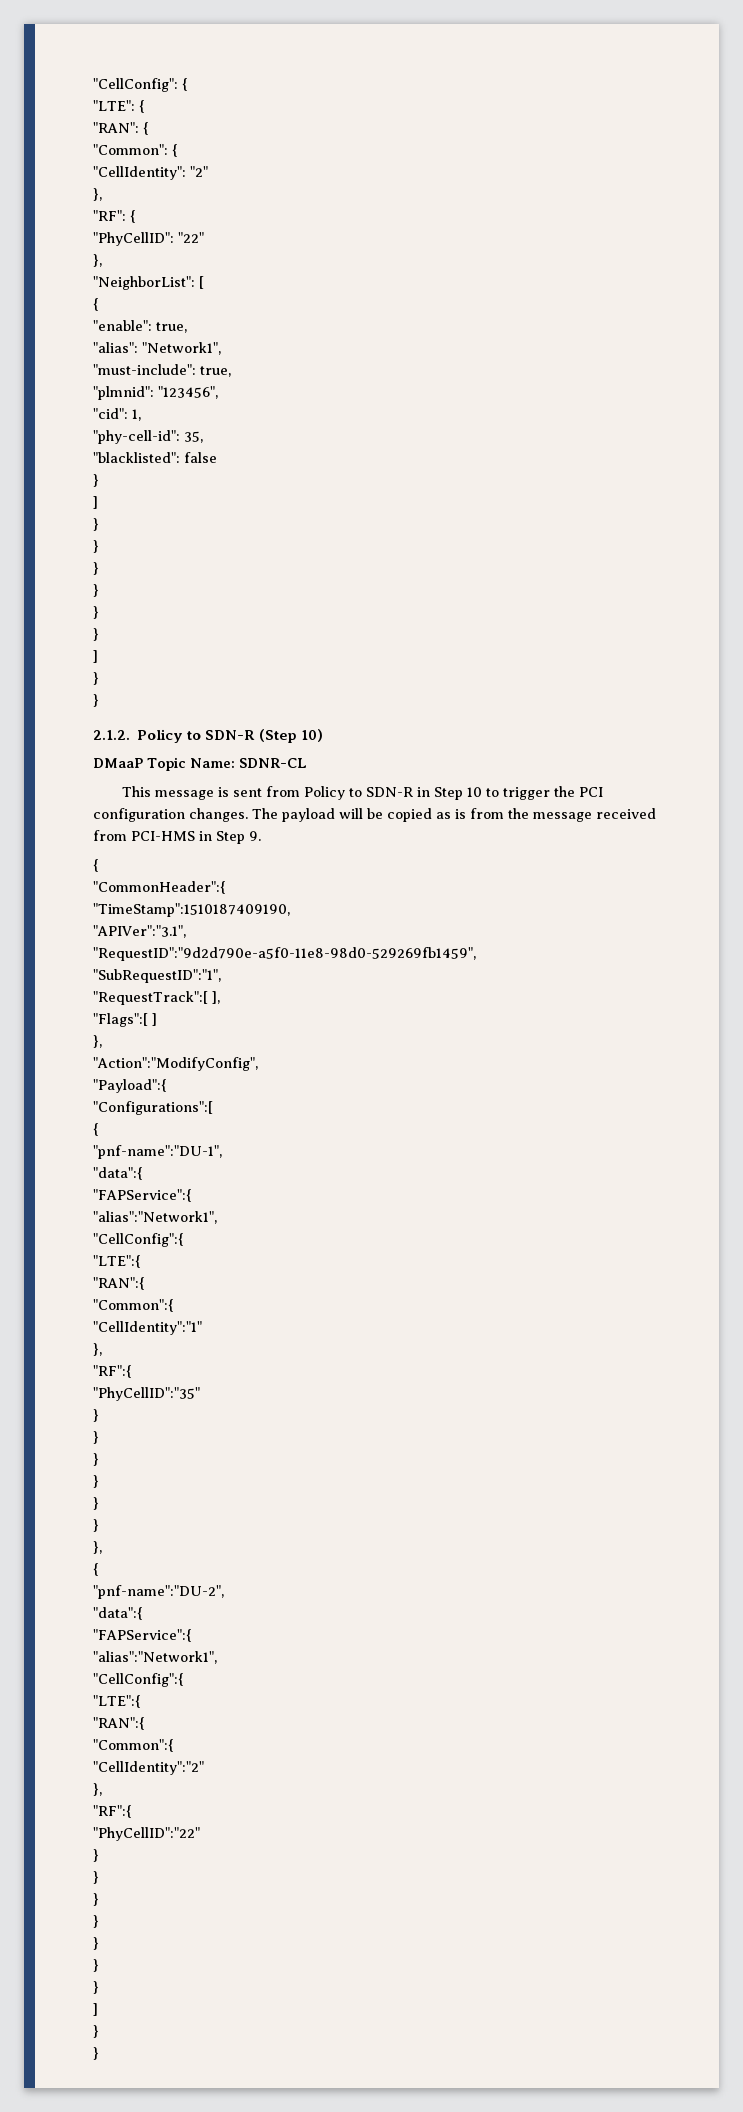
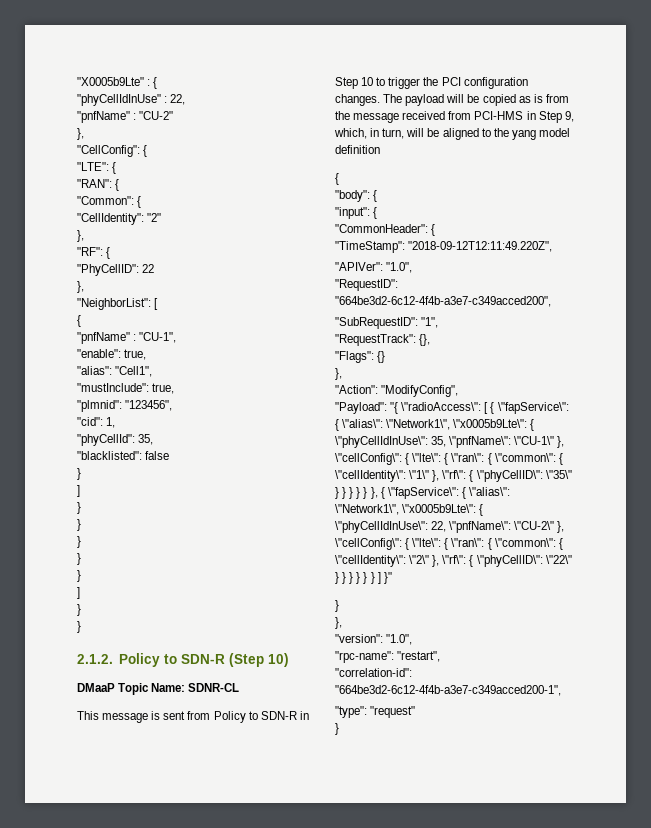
(93, 85) none -> [77,77,158,89] [77,94,186,106] [77,111,174,123] [77,128,84,140] "X0005b9Lte" : { // "phyCellIdInUse" : 22, // "pnfName" : "CU-2" // }, //
[178,232,204,243] "22" -> [142,264,155,273] 22
(99, 304) none -> [77,332,177,344] // "pnfName" : "CU-1",
[142,342,221,355] [93,364,196,375] "Network1", // "must-include": -> [115,366,153,377] [77,383,149,392] "Cell1", // "mustInclude":
[93,430,180,444] "phy-cell-id": -> [77,434,135,446] "phyCellId":
[93,628,99,641] // } -> (81, 576) none
[249,831,261,841] [93,859,99,872] [93,881,226,894] [93,903,290,917] [93,925,186,938] [93,947,476,961] [93,969,221,983] [93,991,220,1005] [93,1013,157,1027] [93,1035,102,1048] [93,1057,258,1071] [93,1079,167,1093] [93,1101,213,1115] [93,1123,99,1136] [93,1145,222,1159] [93,1167,143,1180] [93,1189,192,1202] [93,1211,217,1224] [93,1233,184,1247] [93,1255,141,1268] [93,1277,145,1290] [93,1299,174,1312] [93,1321,202,1335] [93,1343,102,1356] [93,1365,132,1378] [93,1387,200,1401] [93,1409,99,1422] [93,1431,99,1444] [93,1453,99,1466] [93,1475,99,1488] [93,1497,99,1510] [93,1519,99,1532] [93,1541,102,1554] [93,1563,99,1576] [93,1585,224,1599] [93,1607,143,1620] [93,1629,192,1642] [93,1651,217,1664] [93,1673,184,1687] [93,1695,141,1708] [93,1717,145,1730] [93,1739,174,1752] [93,1761,204,1775] [93,1783,102,1796] [93,1805,132,1818] [93,1827,200,1841] [93,1849,99,1862] [93,1871,99,1884] [93,1893,99,1906] [93,1915,99,1928] [93,1937,99,1950] [93,1959,99,1972] [93,1981,99,1994] [93,2003,98,2016] [93,2025,99,2038] 9. // { // "CommonHeader":{ // "TimeStamp":1510187409190, // "APIVer":"3.1", // "RequestID":"9d2d790e-a5f0-11e8-98d0-529269fb1459", // "SubRequestID":"1", // "RequestTrack":[ ], // "Flags":[ ] // }, // "Action":"ModifyConfig", // "Payload":{ // "Configurations":[ // { // "pnf-name":"DU-1", // "data":{ // "FAPService":{ // "alias":"Network1", // "CellConfig":{ // "LTE":{ // "RAN":{ // "Common":{ // "CellIdentity":"1" // }, // "RF":{ // "PhyCellID":"35" // } // } // } // } // } // } // }, // { // "pnf-name":"DU-2", // "data":{ // "FAPService":{ // "alias":"Network1", // "CellConfig":{ // "LTE":{ // "RAN":{ // "Common":{ // "CellIdentity":"2" // }, // "RF":{ // "PhyCellID":"22" // } // } // } // } // } // } // } // ] // } -> [564,111,574,122] [334,128,570,140] [335,145,380,154] [335,173,339,185] [335,190,378,202] [335,207,378,219] [335,224,436,236] [335,241,553,253] [335,262,413,273] [335,279,398,291] [335,296,551,307] [335,317,439,329] [335,334,431,346] [335,351,386,363] [335,368,342,380] [335,385,459,397] [335,402,569,414] [335,419,535,431] [335,436,565,448] [335,453,563,465] [335,470,572,482] [335,487,510,499] [335,504,484,516] [335,521,565,533] [335,538,563,550] [335,555,572,567] [335,572,392,584] [335,600,339,612] [335,617,342,629] [335,634,413,645] [335,651,441,663] [335,668,412,677] [335,685,561,696] [335,706,416,718] 9, which, in turn, will be aligned to the yang model definition // { // "body": { // "input": { // "CommonHeader": { // "TimeStamp": "2018-09-12T12:11:49.220Z", // "APIVer": "1.0", // "RequestID": "664be3d2-6c12-4f4b-a3e7-c349acced200", // "SubRequestID": "1", // "RequestTrack": {}, // "Flags": {} // }, // "Action": "ModifyConfig", // "Payload": "{ \"radioAccess\": [ { \"fapService\": { \"alias\": \"Network1\", \"x0005b9Lte\": { \"phyCellIdInUse\": 35, \"pnfName\": \"CU-1\" }, \"cellConfig\": { \"lte\": { \"ran\": { \"common\": { \"cellIdentity\": \"1\" }, \"rf\": { \"phyCellID\": \"35\" } } } } } }, { \"fapService\": { \"alias\": \"Network1\", \"x0005b9Lte\": { \"phyCellIdInUse\": 22, \"pnfName\": \"CU-2\" }, \"cellConfig\": { \"lte\": { \"ran\": { \"common\": { \"cellIdentity\": \"2\" }, \"rf\": { \"phyCellID\": \"22\" } } } } } } ] }" // } // }, // "version": "1.0", // "rpc-name": "restart", // "correlation-id": "664be3d2-6c12-4f4b-a3e7-c349acced200-1", // "type": "request"

